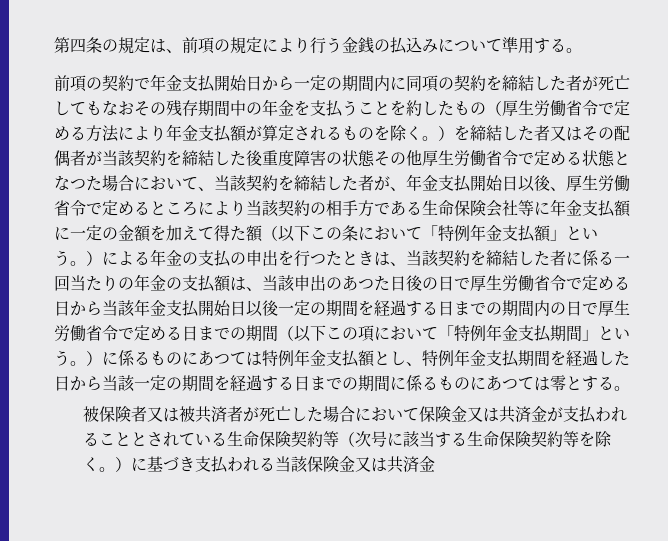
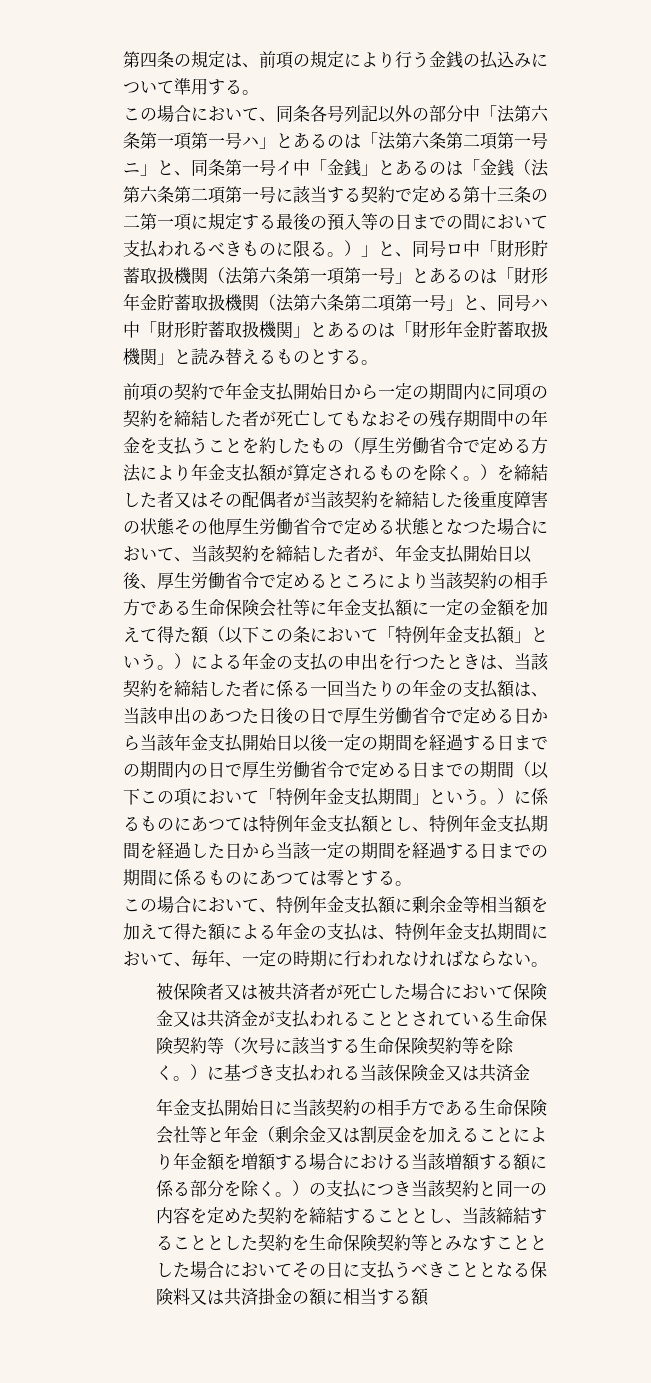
(583, 50) none -> [123,105,550,123] [123,132,549,150] [123,159,550,177] [123,186,549,204] [123,213,549,231] [123,240,549,258] [123,267,549,285] [123,293,549,312] [123,320,549,338] [123,348,379,365] // この場合において、同条各号列記以外の部分中「法第六条第一項第一号ハ」とあるのは「法第六条第二項第一号ニ」と、同条第一号イ中「金銭」とあるのは「金銭（法第六条第二項第一号に該当する契約で定める第十三条の二第一項に規定する最後の預入等の日までの間において支払われるべきものに限る。）」と、同号ロ中「財形貯蓄取扱機関（法第六条第一項第一号」とあるのは「財形年金貯蓄取扱機関（法第六条第二項第一号」と、同号ハ中「財形貯蓄取扱機関」とあるのは「財形年金貯蓄取扱機関」と読み替えるものとする。
(631, 388) none -> [123,895,549,914] [123,922,549,941] [123,949,549,968] // この場合において、特例年金支払額に剰余金等相当額を加えて得た額による年金の支払は、特例年金支払期間において、毎年、一定の時期に行われなければならない。
(435, 464) none -> [156,1098,548,1117] [156,1125,548,1144] [156,1152,548,1171] [156,1180,548,1198] [156,1207,548,1225] [156,1234,548,1251] [156,1261,548,1279] [156,1288,430,1306] // 年金支払開始日に当該契約の相手方である生命保険会社等と年金（剰余金又は割戻金を加えることにより年金額を増額する場合における当該増額する額に係る部分を除く。）の支払につき当該契約と同一の内容を定めた契約を締結することとし、当該締結することとした契約を生命保険契約等とみなすこととした場合においてその日に支払うべきこととなる保険料又は共済掛金の額に相当する額

